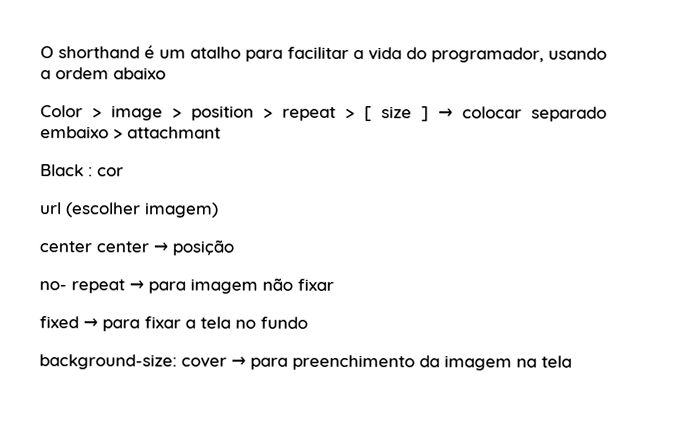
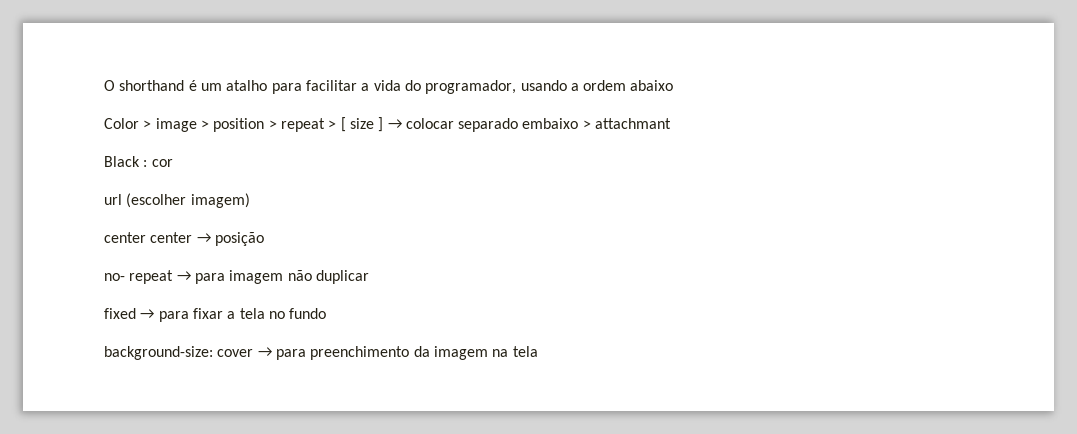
[297,278,334,291] fixar -> [315,270,369,284] duplicar

